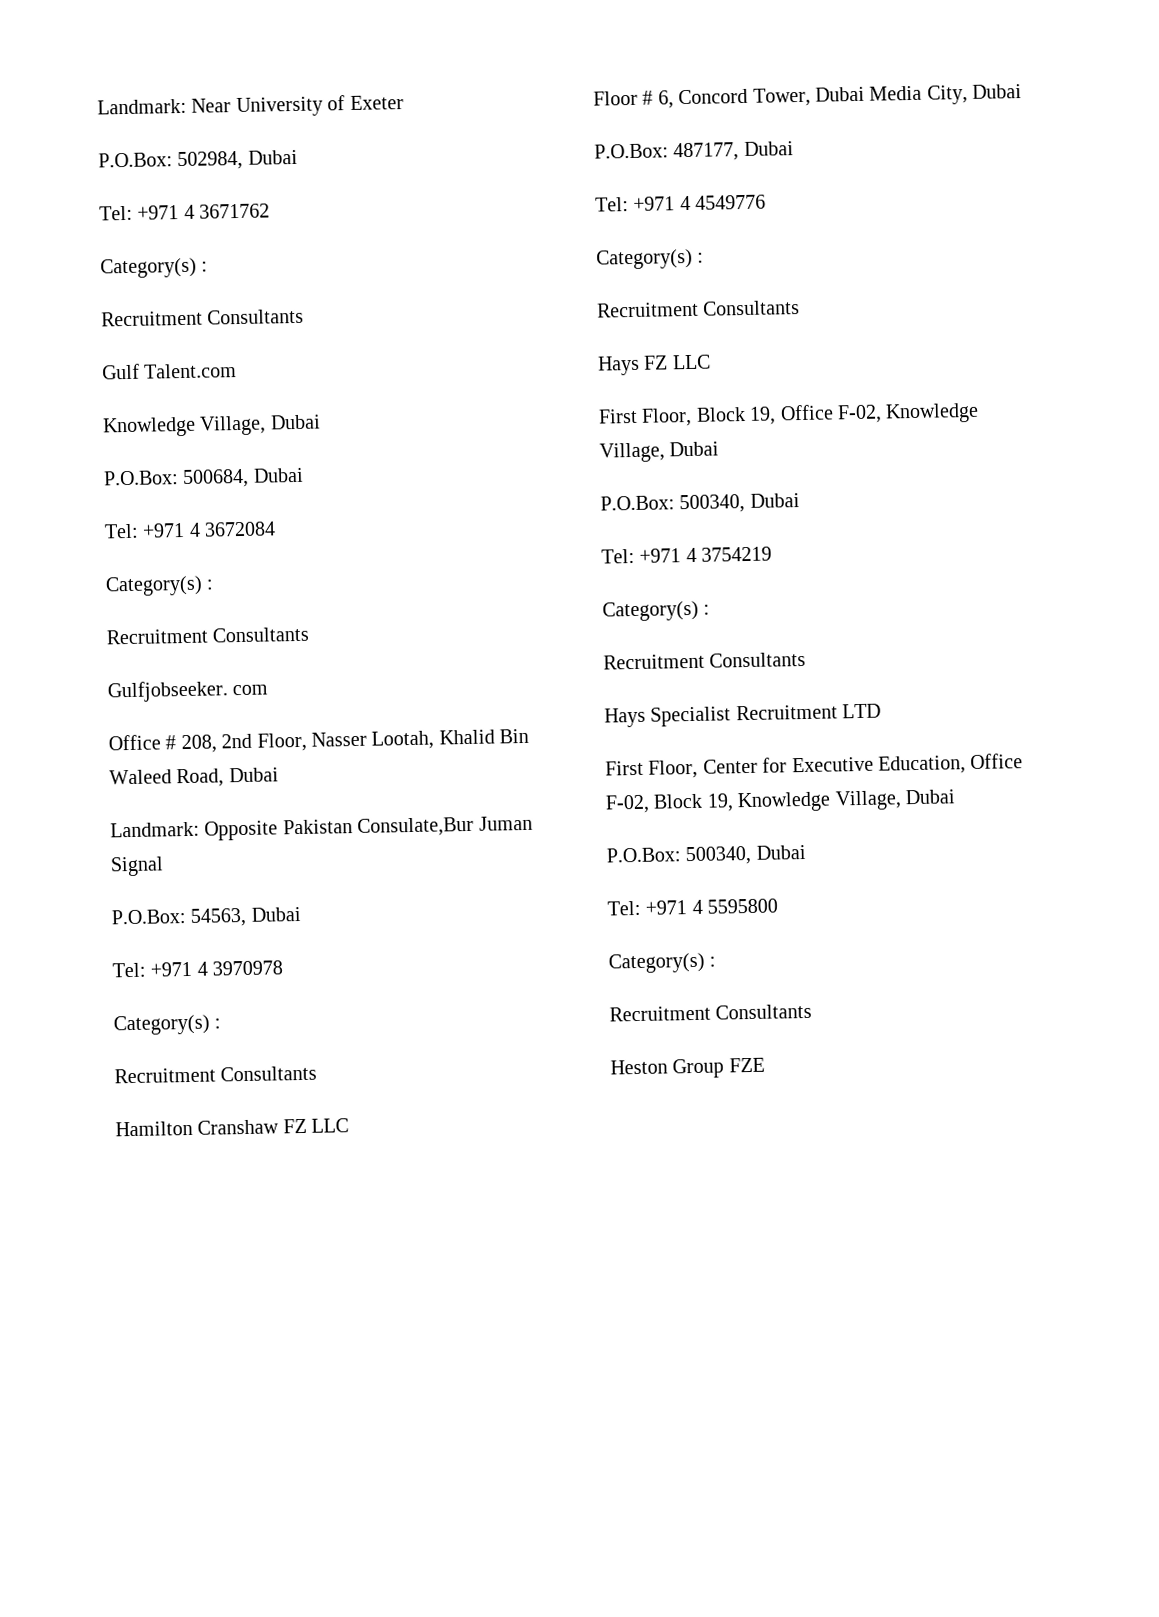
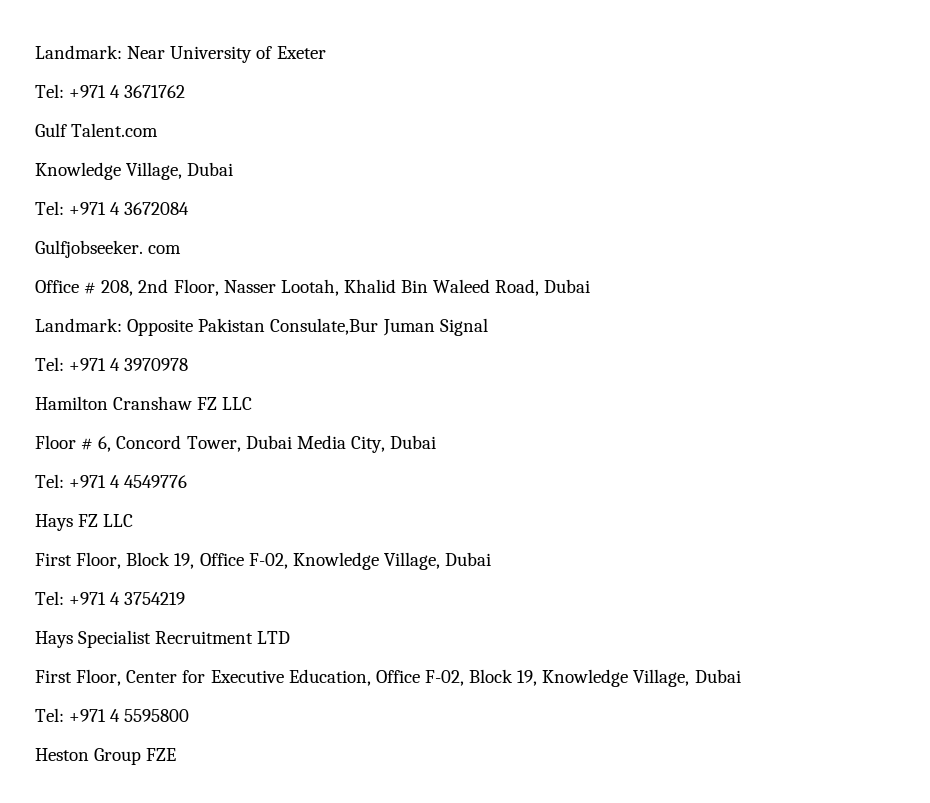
[98,149,298,171] // P.O.Box: 502984, Dubai -> (326, 52) none
[100,257,209,279] [101,308,305,327] // Category(s) : // Recruitment Consultants -> (186, 91) none
[103,467,304,489] // P.O.Box: 500684, Dubai -> (234, 169) none
[105,575,215,597] [106,626,310,645] // Category(s) : // Recruitment Consultants -> (190, 208) none
[111,906,301,927] // P.O.Box: 54563, Dubai -> (488, 327) none
[113,1014,222,1036] [114,1065,318,1084] // Category(s) : // Recruitment Consultants -> (189, 364) none
[594,141,794,162] // P.O.Box: 487177, Dubai -> (437, 442) none
[596,248,705,270] [597,299,801,318] // Category(s) : // Recruitment Consultants -> (188, 481) none
[600,493,800,514] // P.O.Box: 500340, Dubai -> (492, 559) none
[602,600,711,622] [603,651,807,670] // Category(s) : // Recruitment Consultants -> (186, 598) none
[606,844,806,866] // P.O.Box: 500340, Dubai -> (741, 676) none
[608,952,717,974] [609,1003,813,1022] // Category(s) : // Recruitment Consultants -> (190, 715) none

